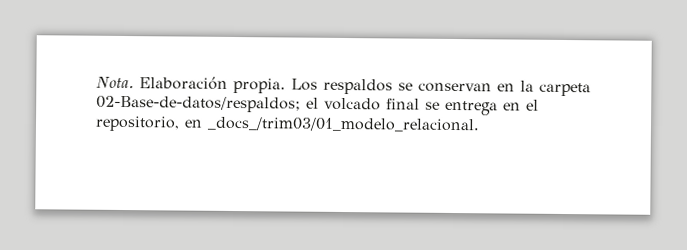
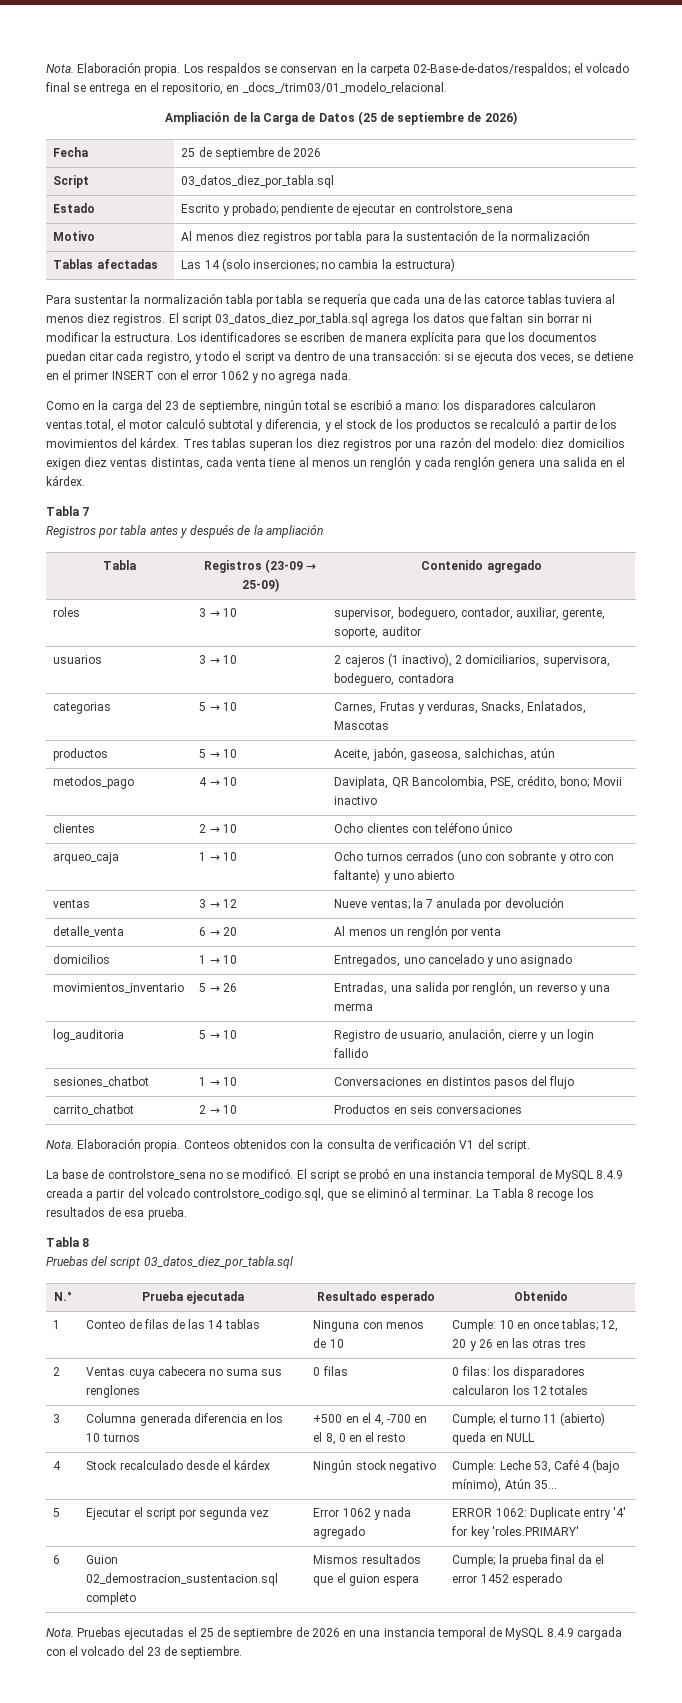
(480, 124) none -> [165,111,517,125] [53,147,89,157] [181,147,322,160] [53,175,90,188] [181,175,335,188] [53,203,96,213] [181,203,513,216] [53,231,96,241] [181,230,590,244] [53,259,158,269] [181,258,455,272] [46,293,616,307] [46,313,593,326] [46,332,598,345] [46,350,633,364] [46,370,351,383] [46,399,596,413] [46,418,618,432] [46,437,625,451] [46,456,626,470] [46,475,85,486] [46,506,90,516] [46,524,323,538] [103,560,136,570] [203,559,317,573] [241,578,279,592] [421,560,542,573] [53,607,81,617] [199,608,237,617] [334,607,606,620] [334,626,421,639] [53,655,103,664] [199,655,237,664] [334,653,610,667] [334,673,454,686] [53,702,112,714] [199,702,237,711] [334,701,587,714] [334,721,390,730] [53,748,109,761] [199,749,237,758] [334,747,556,761] [53,776,135,789] [199,777,237,786] [334,775,622,789] [334,796,378,805] [53,823,96,833] [199,824,237,833] [334,822,513,833] [53,852,120,864] [199,852,237,861] [334,850,615,864] [333,869,454,883] [53,899,91,908] [199,899,237,908] [334,897,564,911] [53,926,125,937] [199,927,237,936] [334,925,502,939] [53,954,111,964] [199,955,237,964] [334,954,573,967] [53,983,185,993] [199,983,237,992] [334,981,611,995] [334,1003,374,1011] [53,1029,125,1042] [199,1030,237,1039] [334,1028,594,1042] [333,1048,369,1058] [53,1076,150,1087] [199,1077,237,1086] [334,1076,575,1089] [53,1104,135,1115] [199,1105,237,1114] [334,1104,522,1114] [46,1138,530,1152] [46,1168,624,1182] [46,1187,594,1201] [46,1207,187,1220] [46,1237,90,1247] [46,1256,293,1269] [54,1291,72,1301] [141,1291,245,1304] [316,1291,436,1304] [513,1291,568,1301] [53,1320,61,1329] [86,1319,260,1329] [313,1320,424,1332] [313,1338,344,1348] [452,1319,619,1332] [452,1338,586,1351] [53,1367,61,1376] [86,1366,283,1379] [86,1385,141,1398] [313,1366,348,1376] [452,1366,585,1379] [452,1385,588,1395] [53,1414,61,1423] [86,1413,284,1426] [86,1433,140,1442] [313,1413,428,1426] [313,1432,406,1445] [452,1412,606,1426] [452,1432,534,1445] [53,1461,62,1470] [86,1459,271,1470] [313,1460,436,1473] [452,1459,620,1473] [452,1478,557,1492] [53,1508,61,1517] [86,1507,270,1520] [313,1507,411,1520] [313,1526,366,1539] [452,1507,627,1520] [451,1526,579,1539] [53,1555,61,1564] [86,1555,119,1564] [86,1573,279,1586] [86,1592,137,1605] [313,1554,421,1564] [313,1573,419,1586] [452,1554,605,1567] [452,1573,562,1586] [46,1627,622,1640] [46,1646,243,1659] // Ampliación de la Carga de Datos (25 de septiembre de 2026) // Fecha | 25 de septiembre de 2026 // Script | 03_datos_diez_por_tabla.sql // Estado | Escrito y probado; pendiente de ejecutar en controlstore_sena // Motivo | Al menos diez registros por tabla para la sustentación de la normalización // Tablas afectadas | Las 14 (solo inserciones; no cambia la estructura) // Para sustentar la normalización tabla por tabla se requería que cada una de las catorce tablas tuviera al menos diez registros. El script 03_datos_diez_por_tabla.sql agrega los datos que faltan sin borrar ni modificar la estructura. Los identificadores se escriben de manera explícita para que los documentos puedan citar cada registro, y todo el script va dentro de una transacción: si se ejecuta dos veces, se detiene en el primer INSERT con el error 1062 y no agrega nada. // Como en la carga del 23 de septiembre, ningún total se escribió a mano: los disparadores calcularon ventas.total, el motor calculó subtotal y diferencia, y el stock de los productos se recalculó a partir de los movimientos del kárdex. Tres tablas superan los diez registros por una razón del modelo: diez domicilios exigen diez ventas distintas, cada venta tiene al menos un renglón y cada renglón genera una salida en el kárdex. // Tabla 7 // Registros por tabla antes y después de la ampliación // Tabla | Registros (23-09 → 25-09) | Contenido agregado // roles | 3 → 10 | supervisor, bodeguero, contador, auxiliar, gerente, soporte, auditor // usuarios | 3 → 10 | 2 cajeros (1 inactivo), 2 domiciliarios, supervisora, bodeguero, contadora // categorias | 5 → 10 | Carnes, Frutas y verduras, Snacks, Enlatados, Mascotas // productos | 5 → 10 | Aceite, jabón, gaseosa, salchichas, atún // metodos_pago | 4 → 10 | Daviplata, QR Bancolombia, PSE, crédito, bono; Movii inactivo // clientes | 2 → 10 | Ocho clientes con teléfono único // arqueo_caja | 1 → 10 | Ocho turnos cerrados (uno con sobrante y otro con faltante) y uno abierto // ventas | 3 → 12 | Nueve ventas; la 7 anulada por devolución // detalle_venta | 6 → 20 | Al menos un renglón por venta // domicilios | 1 → 10 | Entregados, uno cancelado y uno asignado // movimientos_inventario | 5 → 26 | Entradas, una salida por renglón, un reverso y una merma // log_auditoria | 5 → 10 | Registro de usuario, anulación, cierre y un login fallido // sesiones_chatbot | 1 → 10 | Conversaciones en distintos pasos del flujo // carrito_chatbot | 2 → 10 | Productos en seis conversaciones // Nota. Elaboración propia. Conteos obtenidos con la consulta de verificación V1 del script. // La base de controlstore_sena no se modificó. El script se probó en una instancia temporal de MySQL 8.4.9 creada a partir del volcado controlstore_codigo.sql, que se eliminó al terminar. La Tabla 8 recoge los resultados de esa prueba. // Tabla 8 // Pruebas del script 03_datos_diez_por_tabla.sql // N.° | Prueba ejecutada | Resultado esperado | Obtenido // 1 | Conteo de filas de las 14 tablas | Ninguna con menos de 10 | Cumple: 10 en once tablas; 12, 20 y 26 en las otras tres // 2 | Ventas cuya cabecera no suma sus renglones | 0 filas | 0 filas: los disparadores calcularon los 12 totales // 3 | Columna generada diferencia en los 10 turnos | +500 en el 4, -700 en el 8, 0 en el resto | Cumple; el turno 11 (abierto) queda en NULL // 4 | Stock recalculado desde el kárdex | Ningún stock negativo | Cumple: Leche 53, Café 4 (bajo mínimo), Atún 35… // 5 | Ejecutar el script por segunda vez | Error 1062 y nada agregado | ERROR 1062: Duplicate entry '4' for key 'roles.PRIMARY' // 6 | Guion 02_demostracion_sustentacion.sql completo | Mismos resultados que el guion espera | Cumple; la prueba final da el error 1452 esperado // Nota. Pruebas ejecutadas el 25 de septiembre de 2026 en una instancia temporal de MySQL 8.4.9 cargada con el volcado del 23 de septiembre.

